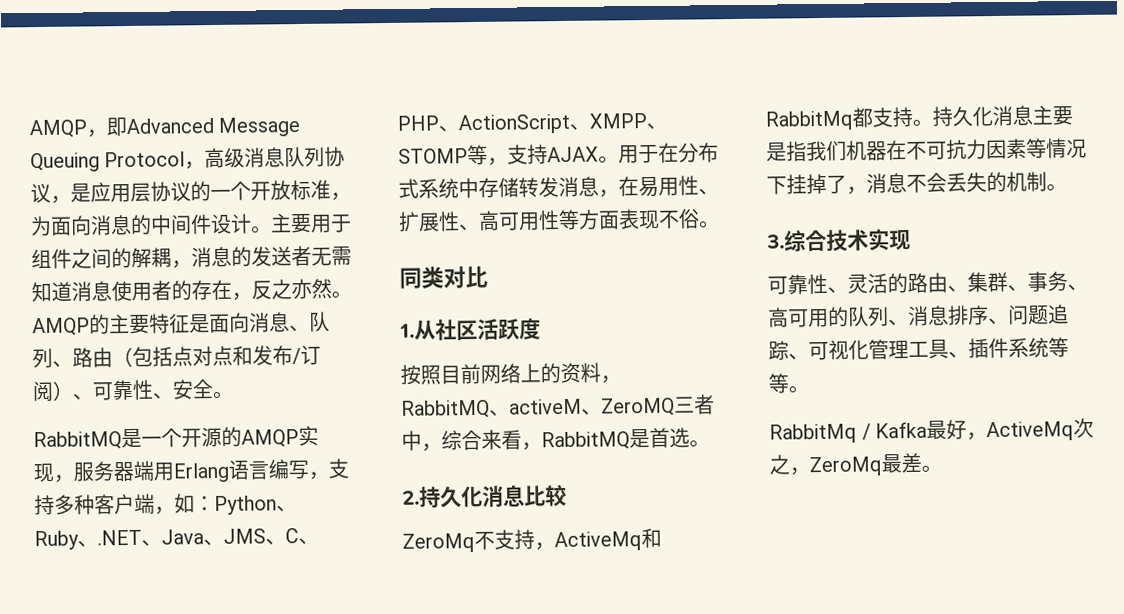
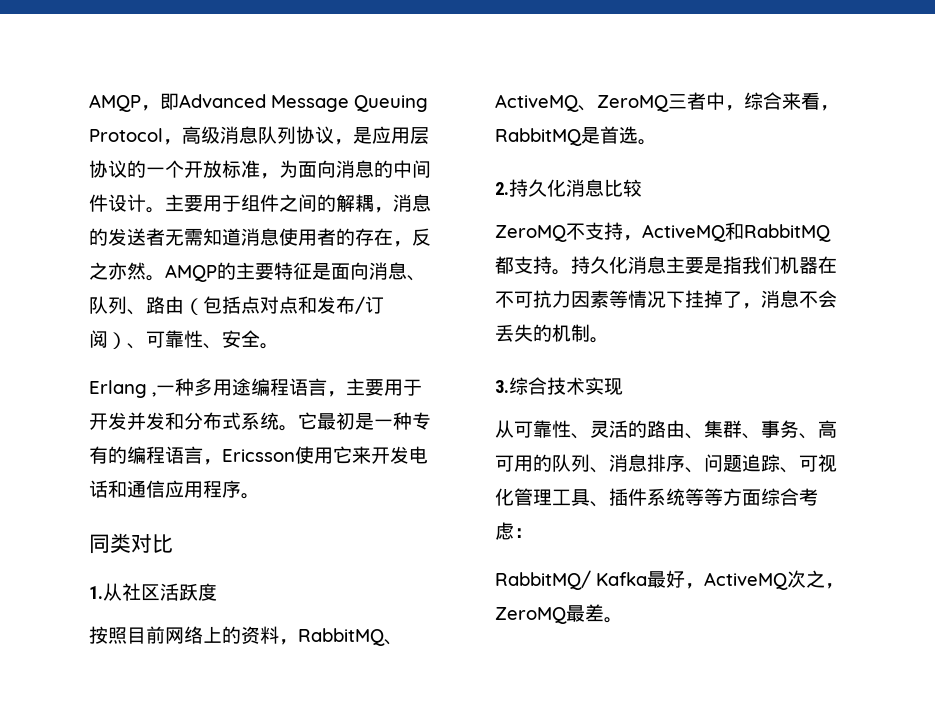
[33,425,319,451] [33,458,349,483] [34,493,297,516] [34,528,319,551] [397,113,667,135] [398,142,719,166] [398,175,719,199] [398,208,700,232] RabbitMQ是一个开源的AMQP实现，服务器端用Erlang语言编写，支持多种客户端，如：Python、Ruby、.NET、Java、JMS、C、PHP、ActionScript、XMPP、STOMP等，支持AJAX。用于在分布式系统中存储转发消息，在易用性、扩展性、高可用性等方面表现不俗 -> [89,378,422,398] [89,412,431,431] [89,446,428,465] [89,480,241,498] Erlang ,一种多用途编程语言，主要用于开发并发和分布式系统。它最初是一种专有的编程语言，Ericsson使用它来开发电话和通信应用程序
[509,398,582,415] activeM -> [495,94,579,112] ActiveMQ
[402,533,475,553] ZeroMq -> [495,225,567,242] ZeroMQ
[554,527,662,552] [765,110,853,131] ActiveMq和RabbitMq -> [642,222,831,242] ActiveMQ和RabbitMQ
(911, 240) none -> [495,420,514,438] 从
[788,385,810,394] [769,417,1094,444] [769,454,882,477] 。 // RabbitMq / Kafka最好，ActiveMq次之，ZeroMq -> [723,488,818,506] [495,522,533,540] [495,570,844,590] [495,607,567,624] 方面综合考虑： // RabbitMQ/ Kafka最好，ActiveMQ次之，ZeroMQ

